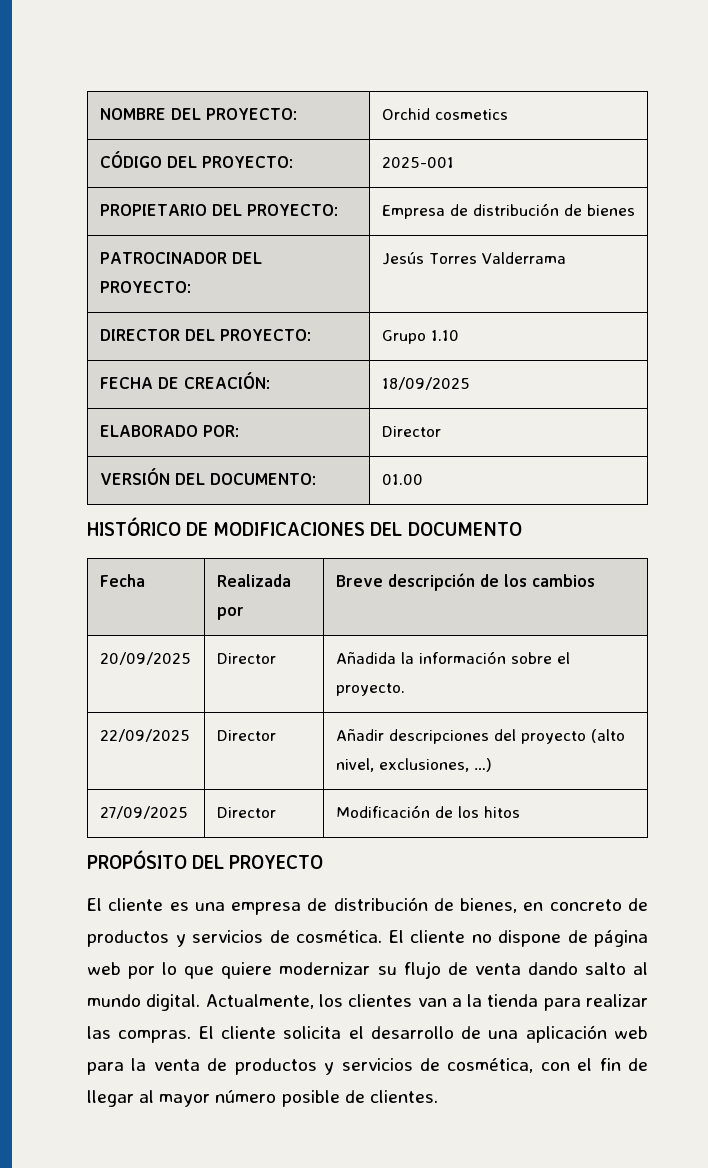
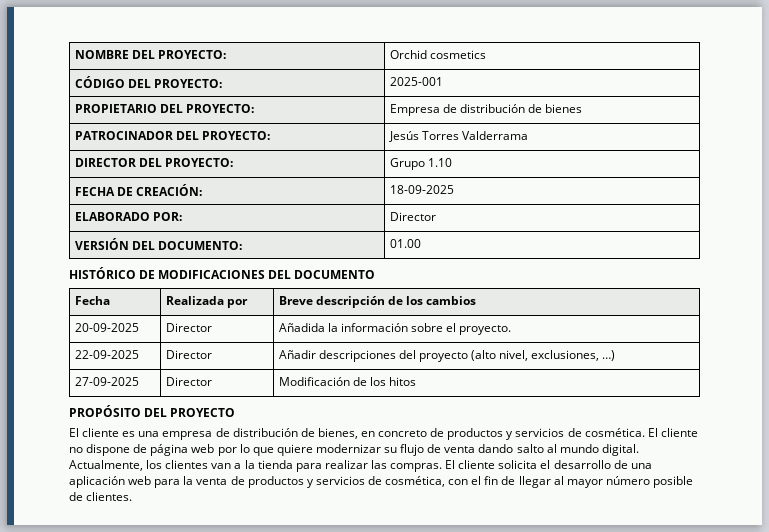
[381,377,470,390] 18/09/2025 -> [389,185,454,194] 18-09-2025
[99,652,191,665] 20/09/2025 -> [74,323,139,332] 20-09-2025
[99,729,190,742] 22/09/2025 -> [74,350,139,359] 22-09-2025
[99,806,188,819] 27/09/2025 -> [74,377,139,386] 27-09-2025

